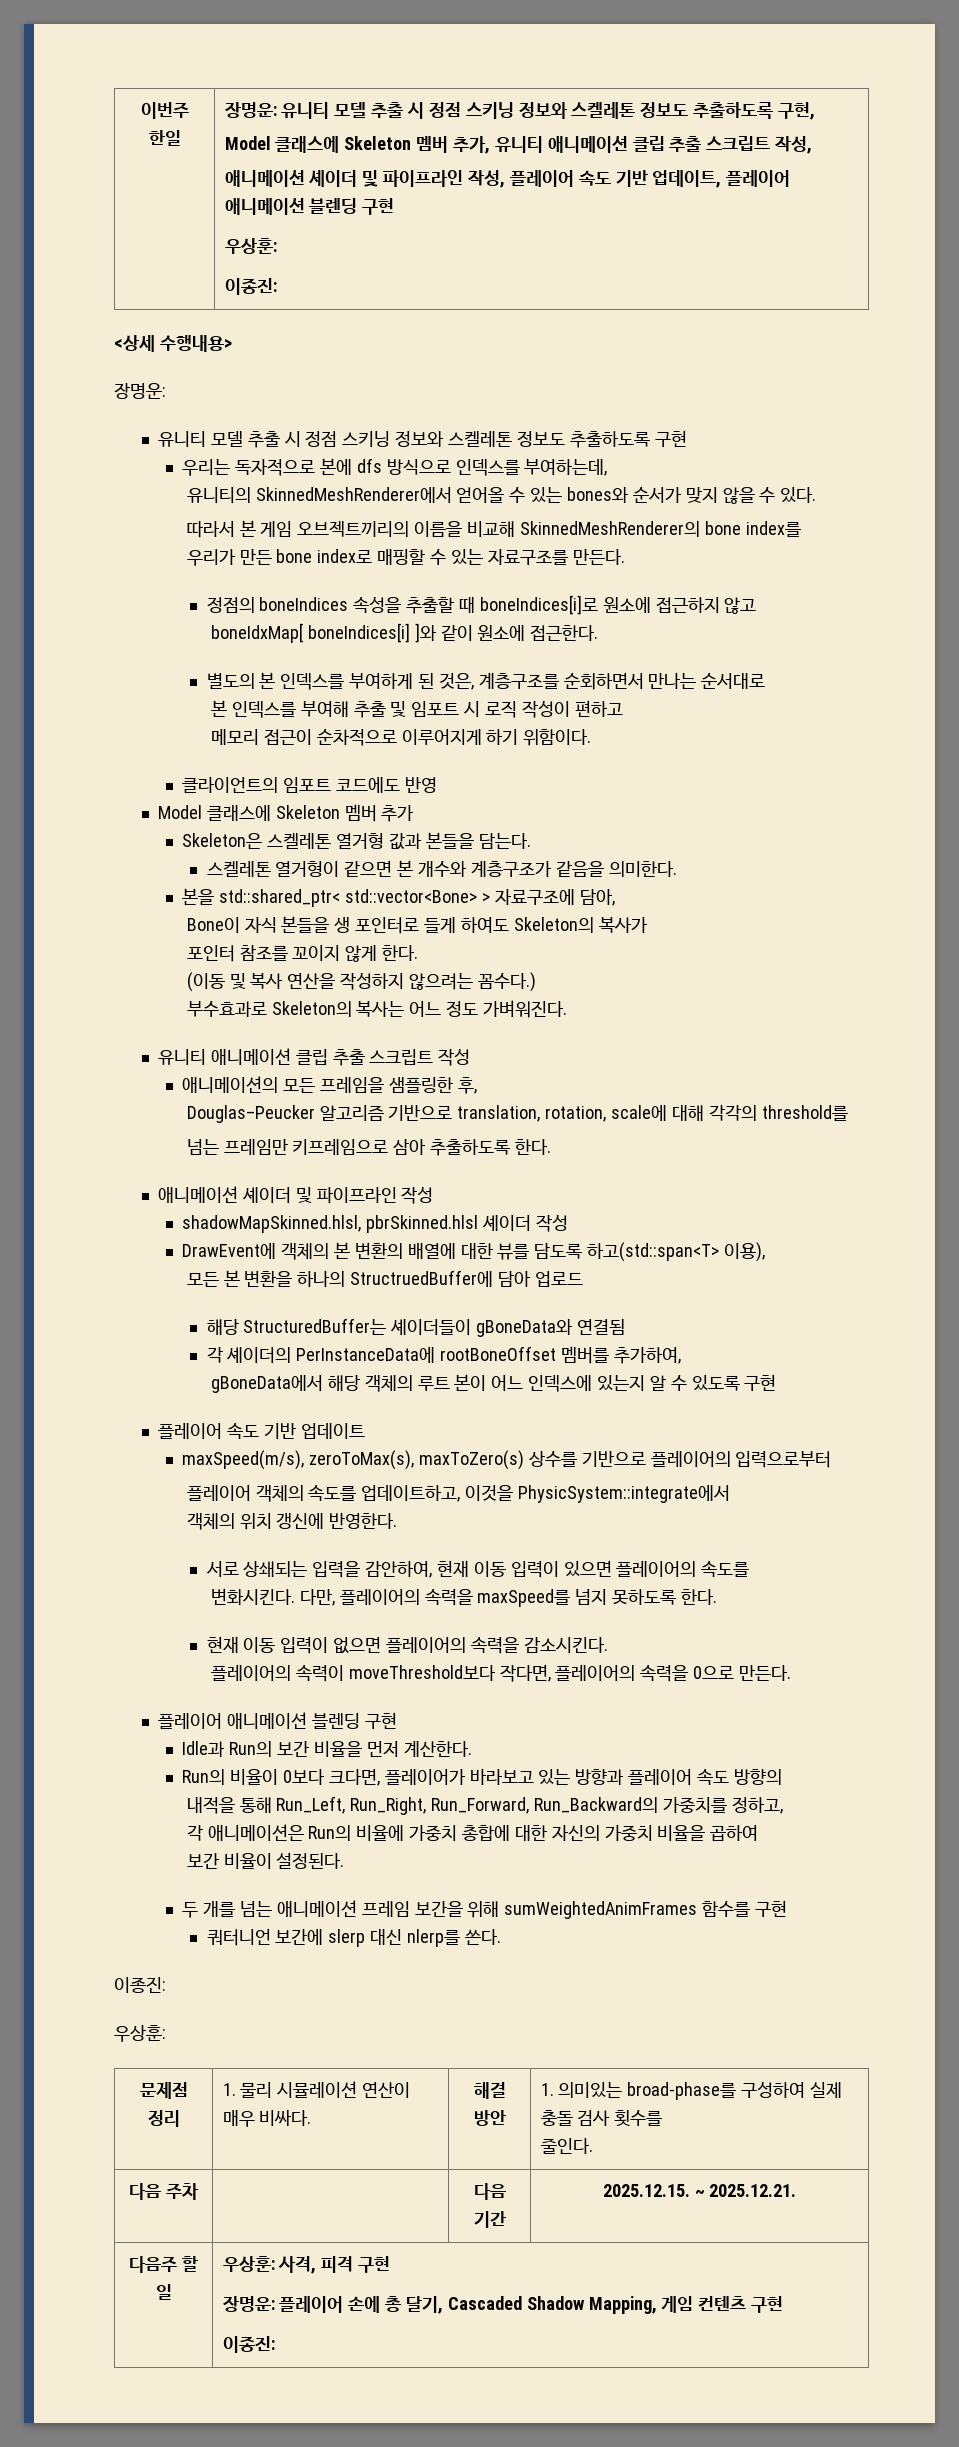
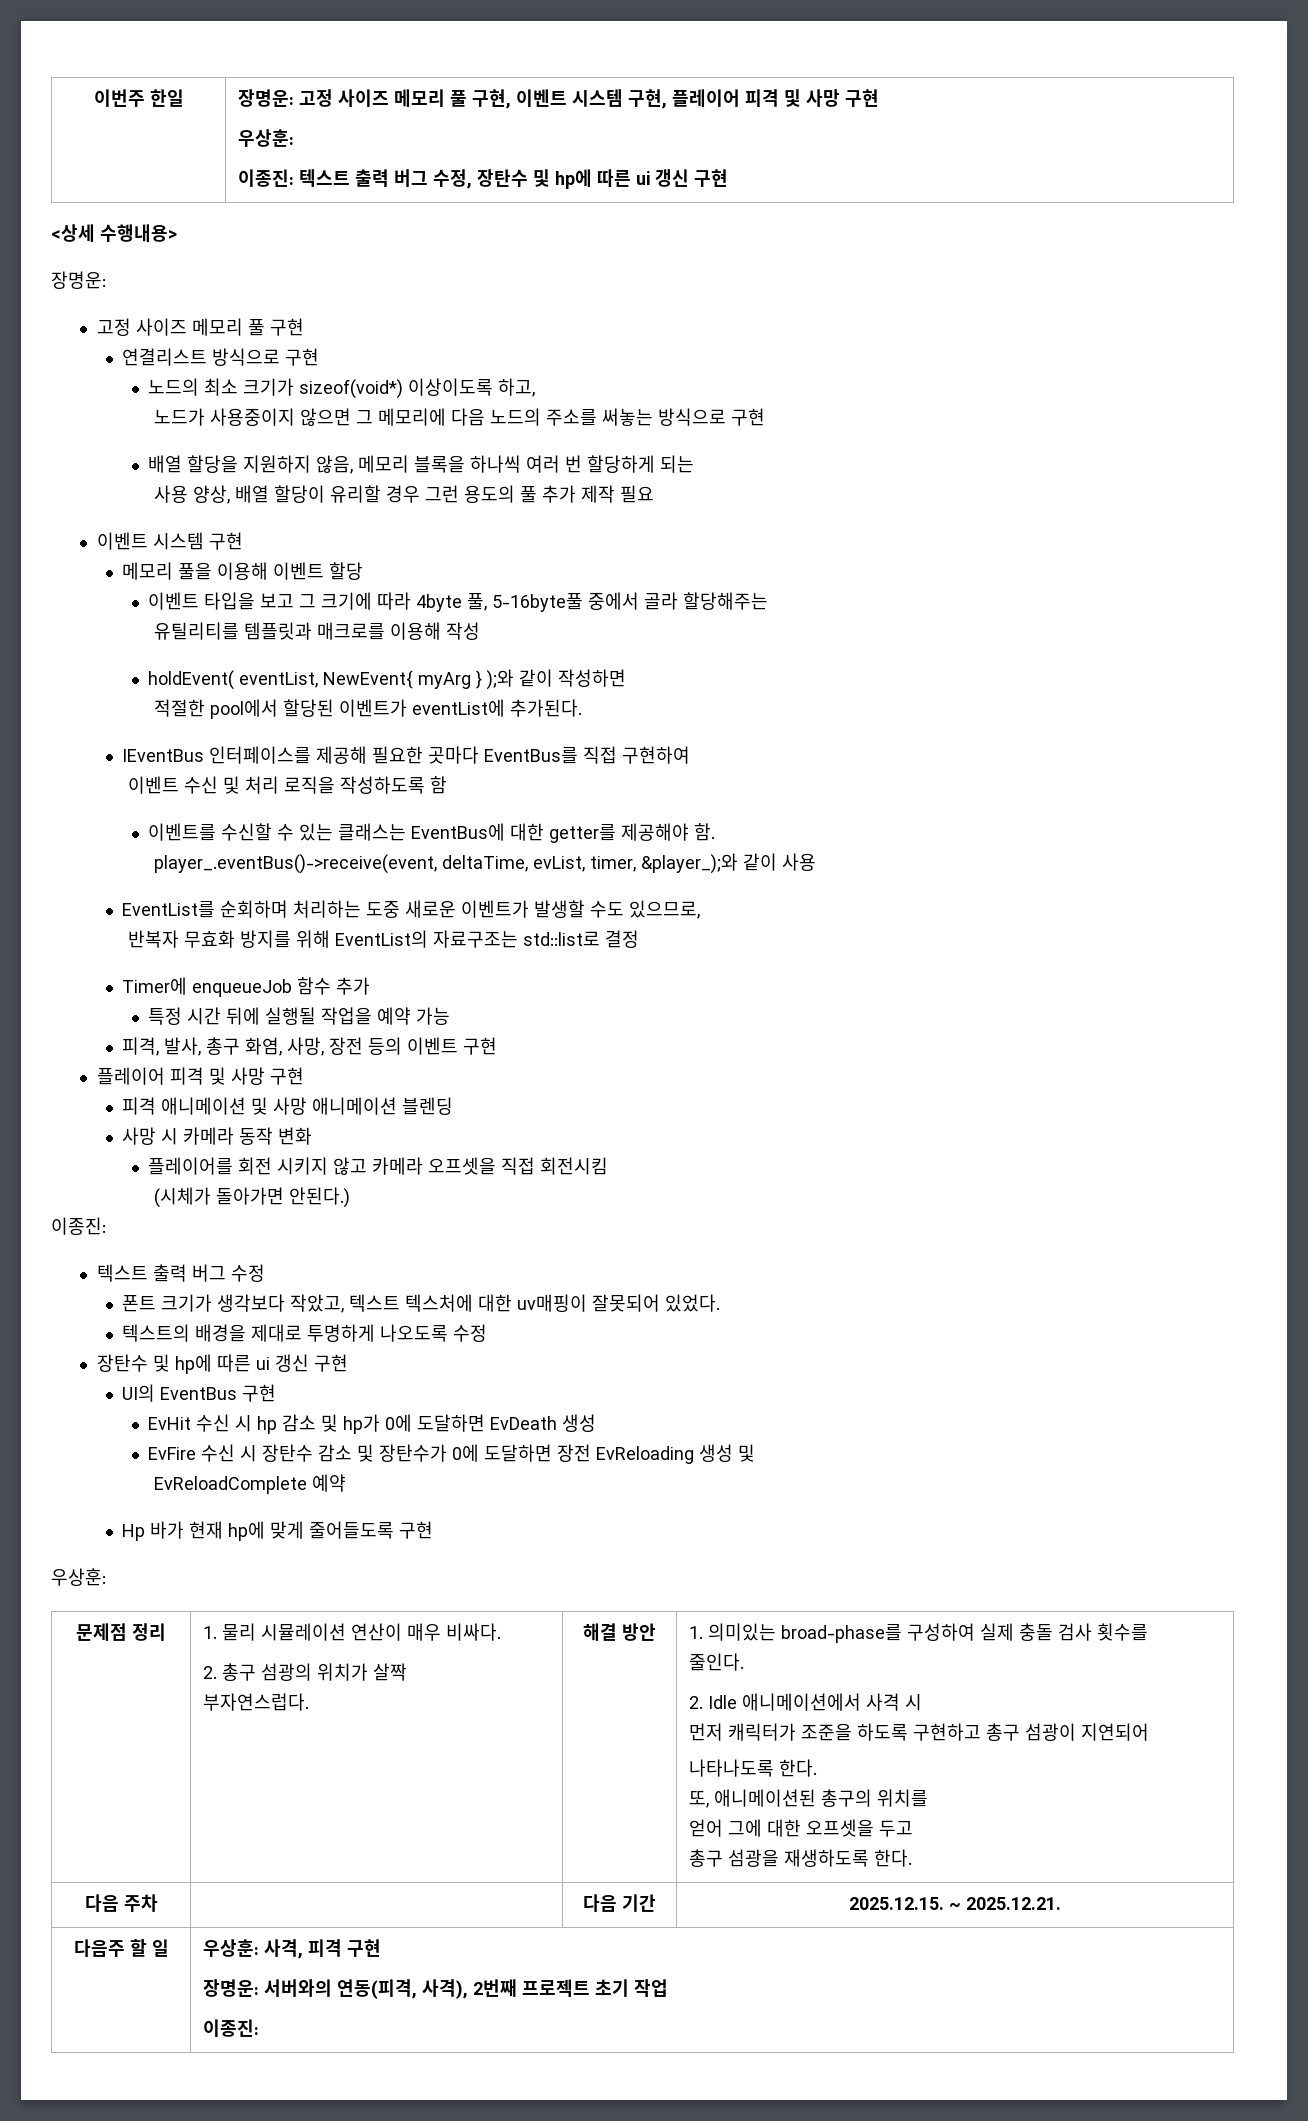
[281,102,816,120] [224,136,813,154] [224,170,791,188] [224,198,395,215] [224,238,277,254] [224,278,277,295] [114,335,232,352] [114,383,166,399] [158,430,687,448] [182,458,608,476] [186,486,817,504] [186,520,801,538] [186,549,625,566] [206,595,757,615] [210,623,599,643] [206,672,766,690] [210,700,623,718] [210,728,592,746] [182,777,437,793] [158,804,415,822] [182,832,531,850] [206,860,677,877] [182,888,615,907] [186,916,648,934] [186,945,419,962] [186,972,536,992] [186,1000,568,1018] [158,1048,471,1066] [182,1076,477,1094] [186,1105,848,1123] [186,1139,552,1156] [158,1186,434,1204] [182,1214,568,1233] [182,1242,766,1262] [186,1270,583,1287] [206,1318,625,1337] [206,1346,681,1364] [210,1374,777,1393] [158,1423,365,1440] [182,1450,832,1470] [186,1485,731,1503] [186,1513,398,1530] [205,1560,750,1578] [210,1588,718,1607] [206,1636,608,1654] [210,1664,792,1682] [158,1712,397,1729] [182,1740,472,1757] [182,1768,782,1786] [186,1796,783,1815] [186,1824,759,1841] [186,1852,345,1869] [182,1900,788,1919] [206,1929,501,1947] [114,1977,166,1993] 유니티 모델 추출 시 정점 스키닝 정보와 스켈레톤 정보도 추출하도록 구현, // Model 클래스에 Skeleton 멤버 추가, 유니티 애니메이션 클립 추출 스크립트 작성, // 애니메이션 셰이더 및 파이프라인 작성, 플레이어 속도 기반 업데이트, 플레이어 애니메이션 블렌딩 구현 // 우상훈: // 이종진: // <상세 수행내용> // 장명운: // 유니티 모델 추출 시 정점 스키닝 정보와 스켈레톤 정보도 추출하도록 구현 // 우리는 독자적으로 본에 dfs 방식으로 인덱스를 부여하는데, // 유니티의 SkinnedMeshRenderer에서 얻어올 수 있는 bones와 순서가 맞지 않을 수 있다. // 따라서 본 게임 오브젝트끼리의 이름을 비교해 SkinnedMeshRenderer의 bone index를 // 우리가 만든 bone index로 매핑할 수 있는 자료구조를 만든다. // 정점의 boneIndices 속성을 추출할 때 boneIndices[i]로 원소에 접근하지 않고 // boneIdxMap[ boneIndices[i] ]와 같이 원소에 접근한다. // 별도의 본 인덱스를 부여하게 된 것은, 계층구조를 순회하면서 만나는 순서대로 // 본 인덱스를 부여해 추출 및 임포트 시 로직 작성이 편하고 // 메모리 접근이 순차적으로 이루어지게 하기 위함이다. // 클라이언트의 임포트 코드에도 반영 // Model 클래스에 Skeleton 멤버 추가 // Skeleton은 스켈레톤 열거형 값과 본들을 담는다. // 스켈레톤 열거형이 같으면 본 개수와 계층구조가 같음을 의미한다. // 본을 std::shared_ptr< std::vector<Bone> > 자료구조에 담아, // Bone이 자식 본들을 생 포인터로 들게 하여도 Skeleton의 복사가 // 포인터 참조를 꼬이지 않게 한다. // (이동 및 복사 연산을 작성하지 않으려는 꼼수다.) // 부수효과로 Skeleton의 복사는 어느 정도 가벼워진다. // 유니티 애니메이션 클립 추출 스크립트 작성 // 애니메이션의 모든 프레임을 샘플링한 후, // Douglas–Peucker 알고리즘 기반으로 translation, rotation, scale에 대해 각각의 threshold를 // 넘는 프레임만 키프레임으로 삼아 추출하도록 한다. // 애니메이션 셰이더 및 파이프라인 작성 // shadowMapSkinned.hlsl, pbrSkinned.hlsl 셰이더 작성 // DrawEvent에 객체의 본 변환의 배열에 대한 뷰를 담도록 하고(std::span<T> 이용), // 모든 본 변환을 하나의 StructruedBuffer에 담아 업로드 // 해당 StructuredBuffer는 셰이더들이 gBoneData와 연결됨 // 각 셰이더의 PerInstanceData에 rootBoneOffset 멤버를 추가하여, // gBoneData에서 해당 객체의 루트 본이 어느 인덱스에 있는지 알 수 있도록 구현 // 플레이어 속도 기반 업데이트 // maxSpeed(m/s), zeroToMax(s), maxToZero(s) 상수를 기반으로 플레이어의 입력으로부터 // 플레이어 객체의 속도를 업데이트하고, 이것을 PhysicSystem::integrate에서 // 객체의 위치 갱신에 반영한다. // 서로 상쇄되는 입력을 감안하여, 현재 이동 입력이 있으면 플레이어의 속도를 // 변화시킨다. 다만, 플레이어의 속력을 maxSpeed를 넘지 못하도록 한다. // 현재 이동 입력이 없으면 플레이어의 속력을 감소시킨다. // 플레이어의 속력이 moveThreshold보다 작다면, 플레이어의 속력을 0으로 만든다. // 플레이어 애니메이션 블렌딩 구현 // Idle과 Run의 보간 비율을 먼저 계산한다. // Run의 비율이 0보다 크다면, 플레이어가 바라보고 있는 방향과 플레이어 속도 방향의 // 내적을 통해 Run_Left, Run_Right, Run_Forward, Run_Backward의 가중치를 정하고, // 각 애니메이션은 Run의 비율에 가중치 총합에 대한 자신의 가중치 비율을 곱하여 // 보간 비율이 설정된다. // 두 개를 넘는 애니메이션 프레임 보간을 위해 sumWeightedAnimFrames 함수를 구현 // 쿼터니언 보간에 slerp 대신 nlerp를 쓴다. // 이종진: -> [298,89,879,109] [237,129,294,147] [237,169,728,189] [51,224,177,242] [51,271,106,289] [96,318,304,336] [122,348,320,366] [147,378,535,399] [153,408,765,426] [147,455,694,474] [153,485,654,504] [96,532,243,550] [122,562,364,580] [147,592,768,612] [153,622,480,640] [147,669,626,690] [153,699,582,719] [122,746,691,764] [128,776,448,794] [147,823,715,843] [153,853,816,874] [122,900,701,919] [128,930,640,948] [122,977,371,997] [147,1007,450,1025] [122,1037,498,1056] [96,1067,304,1085] [122,1097,454,1115] [122,1127,313,1145] [147,1157,608,1175] [153,1187,350,1208] [51,1217,106,1235] [96,1264,265,1282] [122,1294,721,1313] [122,1324,488,1342] [96,1354,348,1374] [122,1384,277,1402] [147,1414,596,1434] [147,1444,755,1464] [153,1474,346,1494] [122,1521,434,1541] 고정 사이즈 메모리 풀 구현, 이벤트 시스템 구현, 플레이어 피격 및 사망 구현 // 우상훈: // 이종진: 텍스트 출력 버그 수정, 장탄수 및 hp에 따른 ui 갱신 구현 // <상세 수행내용> // 장명운: // 고정 사이즈 메모리 풀 구현 // 연결리스트 방식으로 구현 // 노드의 최소 크기가 sizeof(void*) 이상이도록 하고, // 노드가 사용중이지 않으면 그 메모리에 다음 노드의 주소를 써놓는 방식으로 구현 // 배열 할당을 지원하지 않음, 메모리 블록을 하나씩 여러 번 할당하게 되는 // 사용 양상, 배열 할당이 유리할 경우 그런 용도의 풀 추가 제작 필요 // 이벤트 시스템 구현 // 메모리 풀을 이용해 이벤트 할당 // 이벤트 타입을 보고 그 크기에 따라 4byte 풀, 5-16byte풀 중에서 골라 할당해주는 // 유틸리티를 템플릿과 매크로를 이용해 작성 // holdEvent( eventList, NewEvent{ myArg } );와 같이 작성하면 // 적절한 pool에서 할당된 이벤트가 eventList에 추가된다. // IEventBus 인터페이스를 제공해 필요한 곳마다 EventBus를 직접 구현하여 // 이벤트 수신 및 처리 로직을 작성하도록 함 // 이벤트를 수신할 수 있는 클래스는 EventBus에 대한 getter를 제공해야 함. // player_.eventBus()->receive(event, deltaTime, evList, timer, &player_);와 같이 사용 // EventList를 순회하며 처리하는 도중 새로운 이벤트가 발생할 수도 있으므로, // 반복자 무효화 방지를 위해 EventList의 자료구조는 std::list로 결정 // Timer에 enqueueJob 함수 추가 // 특정 시간 뒤에 실행될 작업을 예약 가능 // 피격, 발사, 총구 화염, 사망, 장전 등의 이벤트 구현 // 플레이어 피격 및 사망 구현 // 피격 애니메이션 및 사망 애니메이션 블렌딩 // 사망 시 카메라 동작 변화 // 플레이어를 회전 시키지 않고 카메라 오프셋을 직접 회전시킴 // (시체가 돌아가면 안된다.) // 이종진: // 텍스트 출력 버그 수정 // 폰트 크기가 생각보다 작았고, 텍스트 텍스처에 대한 uv매핑이 잘못되어 있었다. // 텍스트의 배경을 제대로 투명하게 나오도록 수정 // 장탄수 및 hp에 따른 ui 갱신 구현 // UI의 EventBus 구현 // EvHit 수신 시 hp 감소 및 hp가 0에 도달하면 EvDeath 생성 // EvFire 수신 시 장탄수 감소 및 장탄수가 0에 도달하면 장전 EvReloading 생성 및 // EvReloadComplete 예약 // Hp 바가 현재 hp에 맞게 줄어들도록 구현
(312, 2118) none -> [202,1663,407,1681] [202,1693,309,1711] // 2. 총구 섬광의 위치가 살짝 // 부자연스럽다.
(593, 2146) none -> [688,1693,922,1711] [688,1723,1149,1741] [688,1759,817,1777] [688,1789,928,1808] [688,1819,913,1837] [688,1849,912,1867] // 2. Idle 애니메이션에서 사격 시 // 먼저 캐릭터가 조준을 하도록 구현하고 총구 섬광이 지연되어 // 나타나도록 한다. // 또, 애니메이션된 총구의 위치를 // 얻어 그에 대한 오프셋을 두고 // 총구 섬광을 재생하도록 한다.
[279,2296,784,2314] 플레이어 손에 총 달기, Cascaded Shadow Mapping, 게임 컨텐츠 구현 -> [263,1979,668,1999] 서버와의 연동(피격, 사격), 2번째 프로젝트 초기 작업

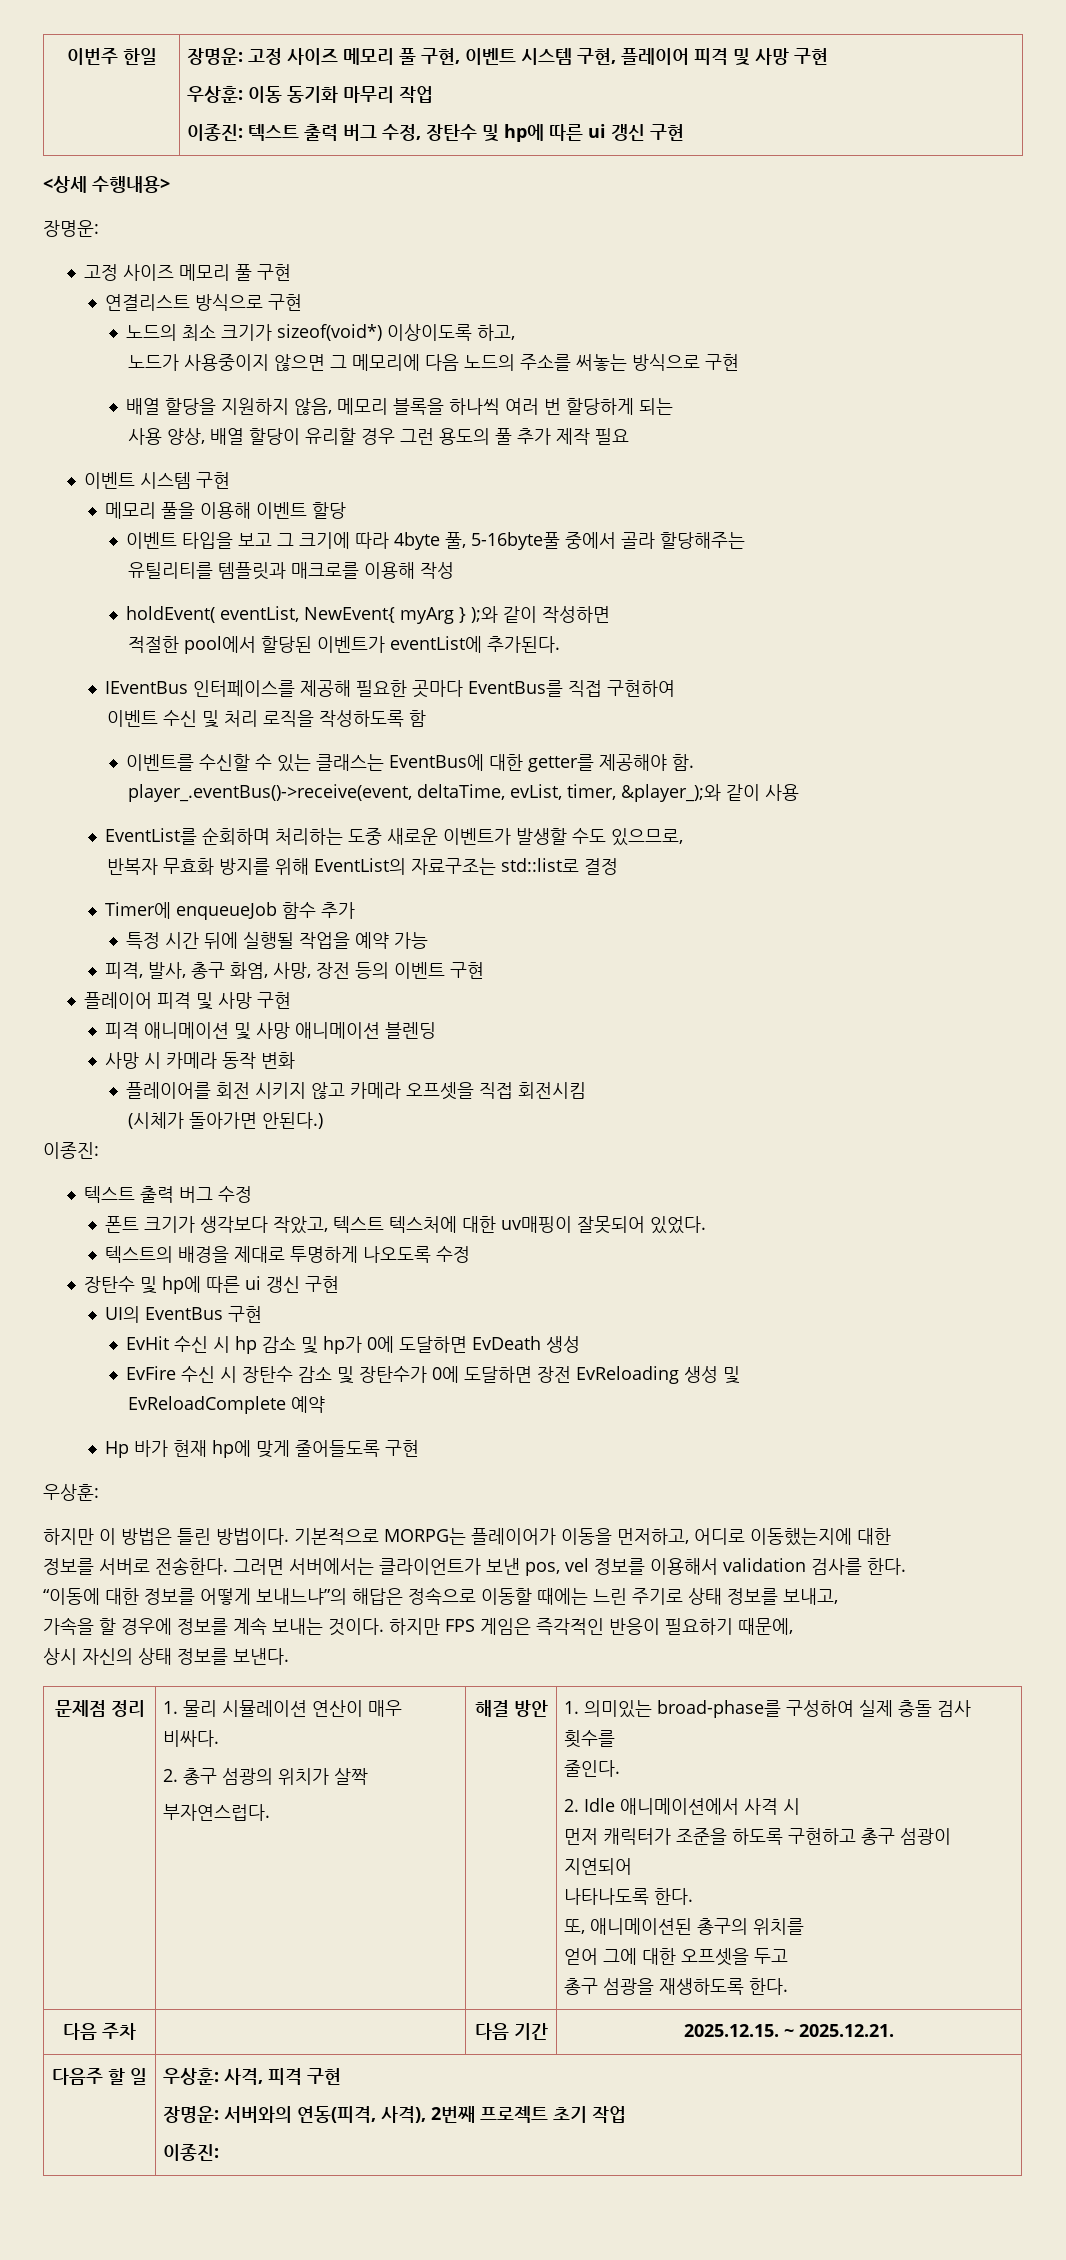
(294, 138) none -> [248,86,434,103] 이동 동기화 마무리 작업
(106, 1577) none -> [43,1528,891,1546] [43,1557,906,1576] [43,1587,838,1605] [43,1617,793,1636] [43,1648,289,1665] // 하지만 이 방법은 틀린 방법이다. 기본적으로 MORPG는 플레이어가 이동을 먼저하고, 어디로 이동했는지에 대한 // 정보를 서버로 전송한다. 그러면 서버에서는 클라이언트가 보낸 pos, vel 정보를 이용해서 validation 검사를 한다. // “이동에 대한 정보를 어떻게 보내느냐”의 해답은 정속으로 이동할 때에는 느린 주기로 상태 정보를 보내고, // 가속을 할 경우에 정보를 계속 보내는 것이다. 하지만 FPS 게임은 즉각적인 반응이 필요하기 때문에, // 상시 자신의 상태 정보를 보낸다.

